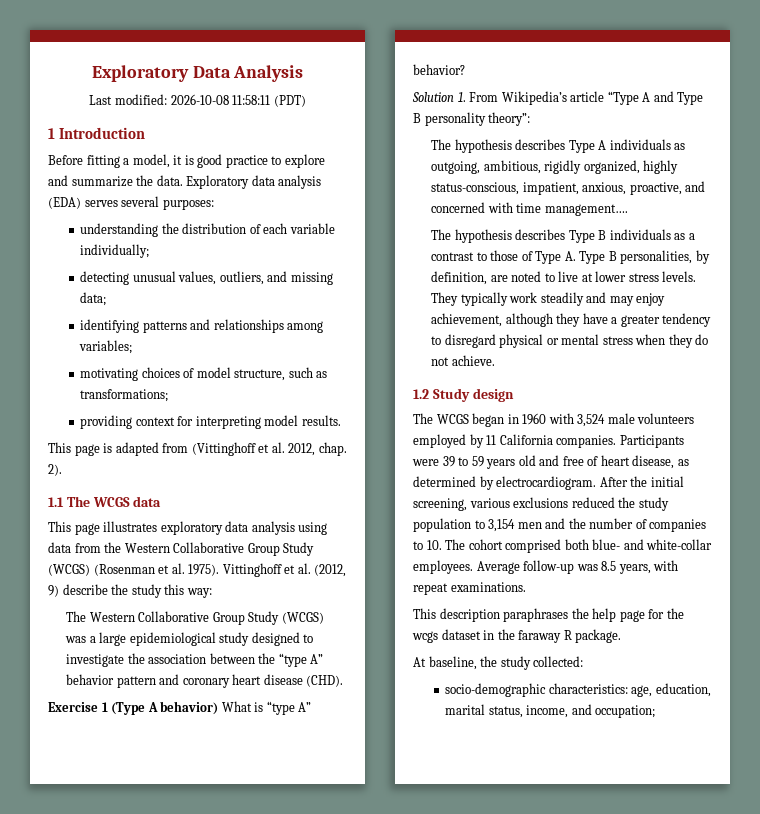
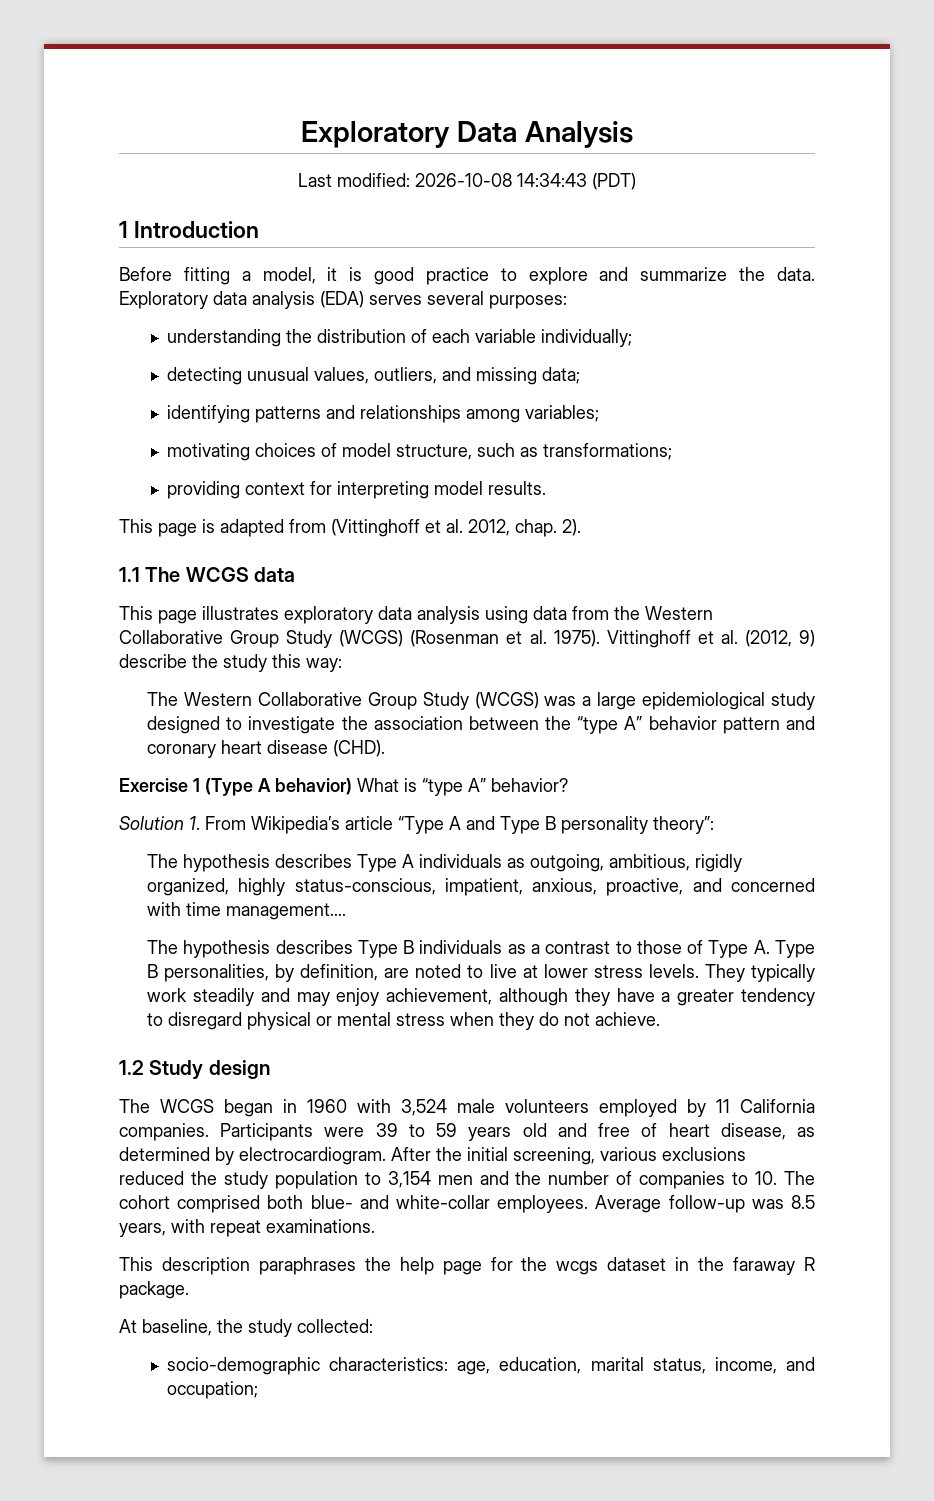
[232,95,271,105] 11:58:11 -> [517,173,587,187] 14:34:43

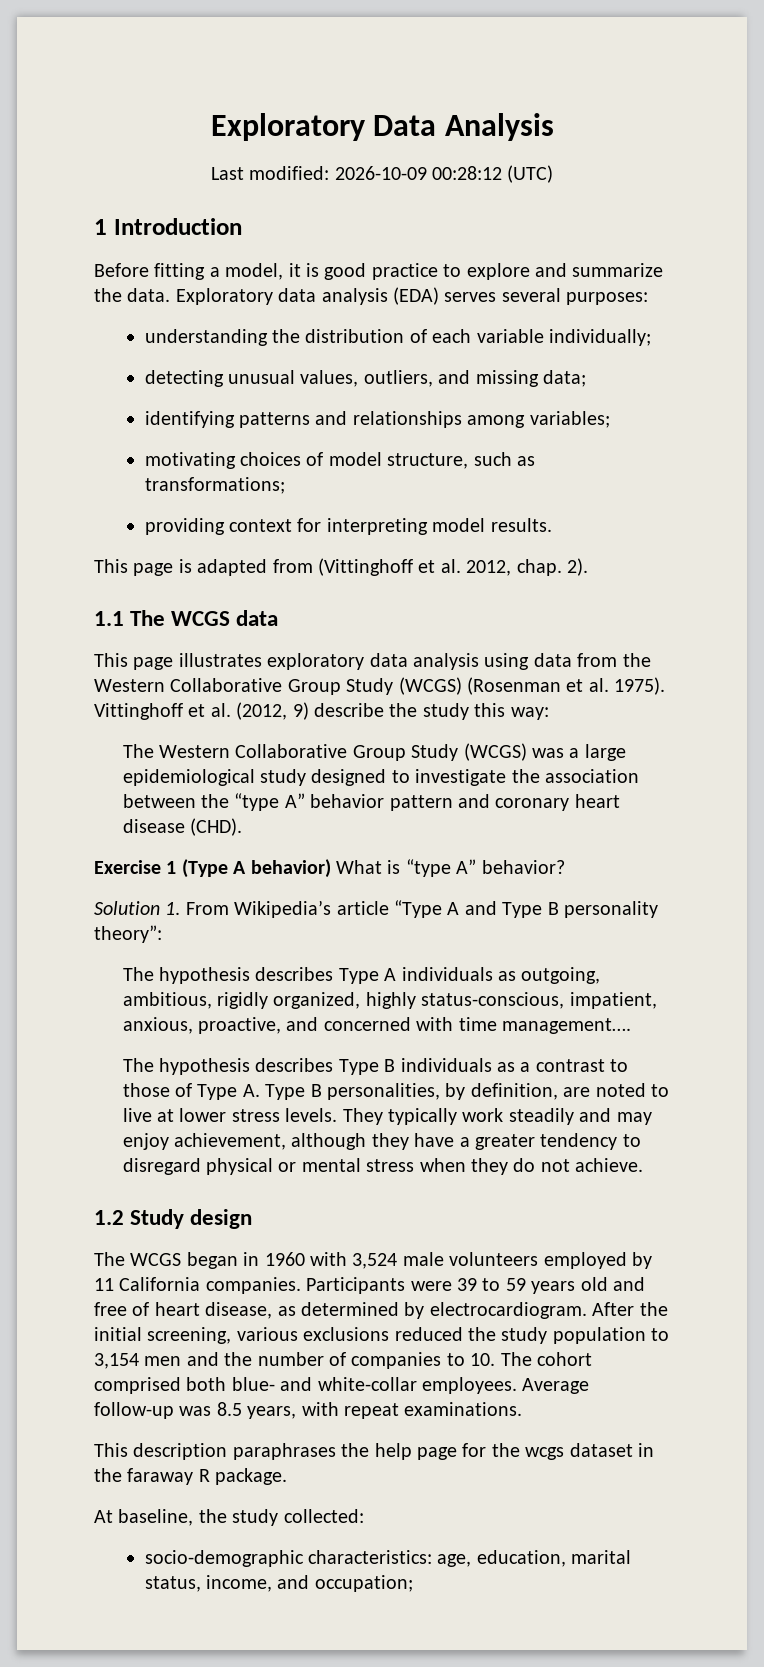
[415,173,636,190] 2026-10-08 14:34:43 (PDT) -> [334,165,554,183] 2026-10-09 00:28:12 (UTC)

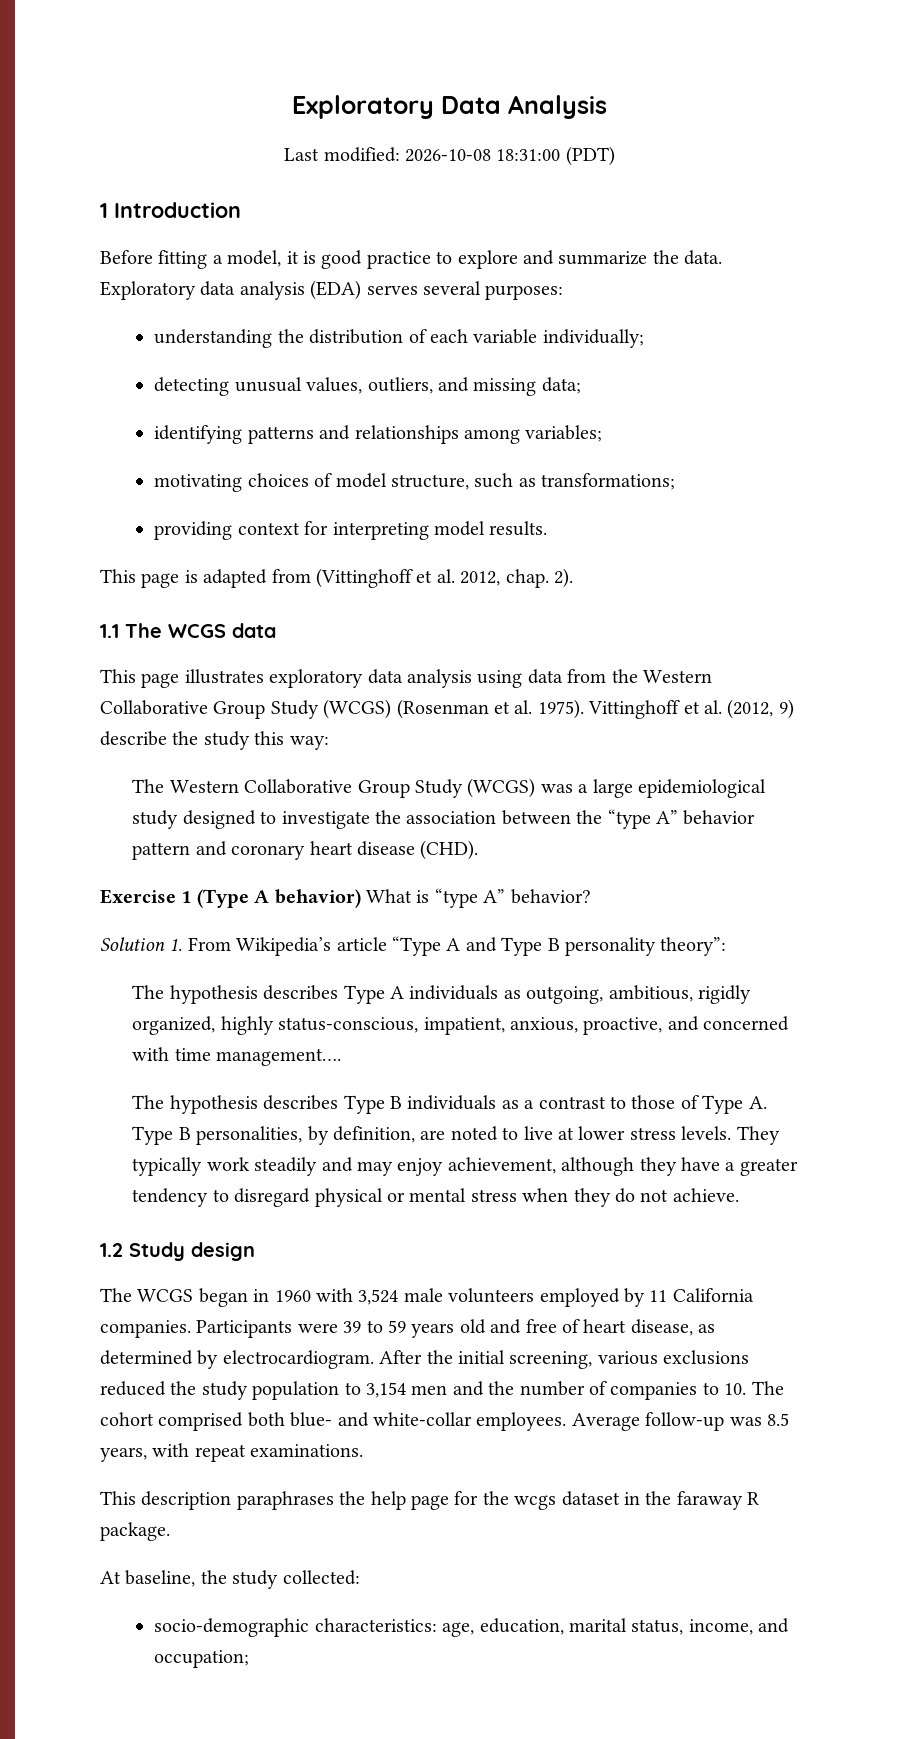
[334,165,554,183] 2026-10-09 00:28:12 (UTC) -> [405,146,615,166] 2026-10-08 18:31:00 (PDT)

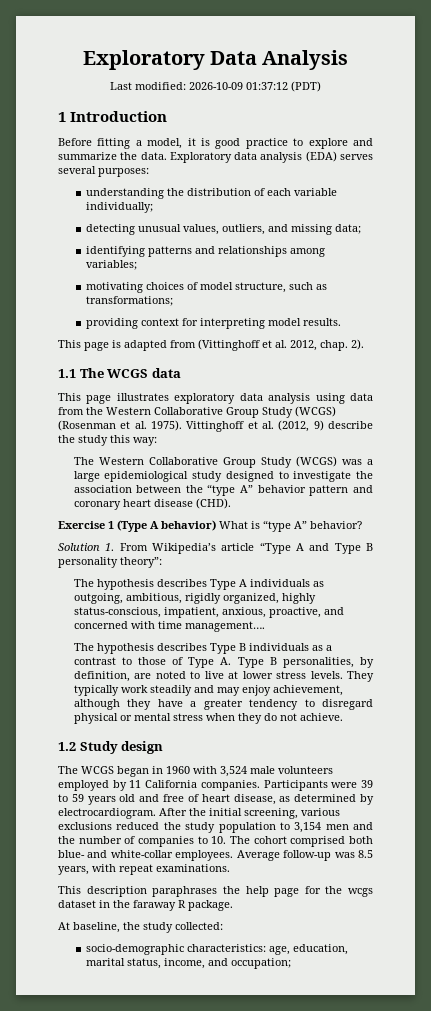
[405,149,561,162] 2026-10-08 18:31:00 -> [189,82,288,90] 2026-10-09 01:37:12

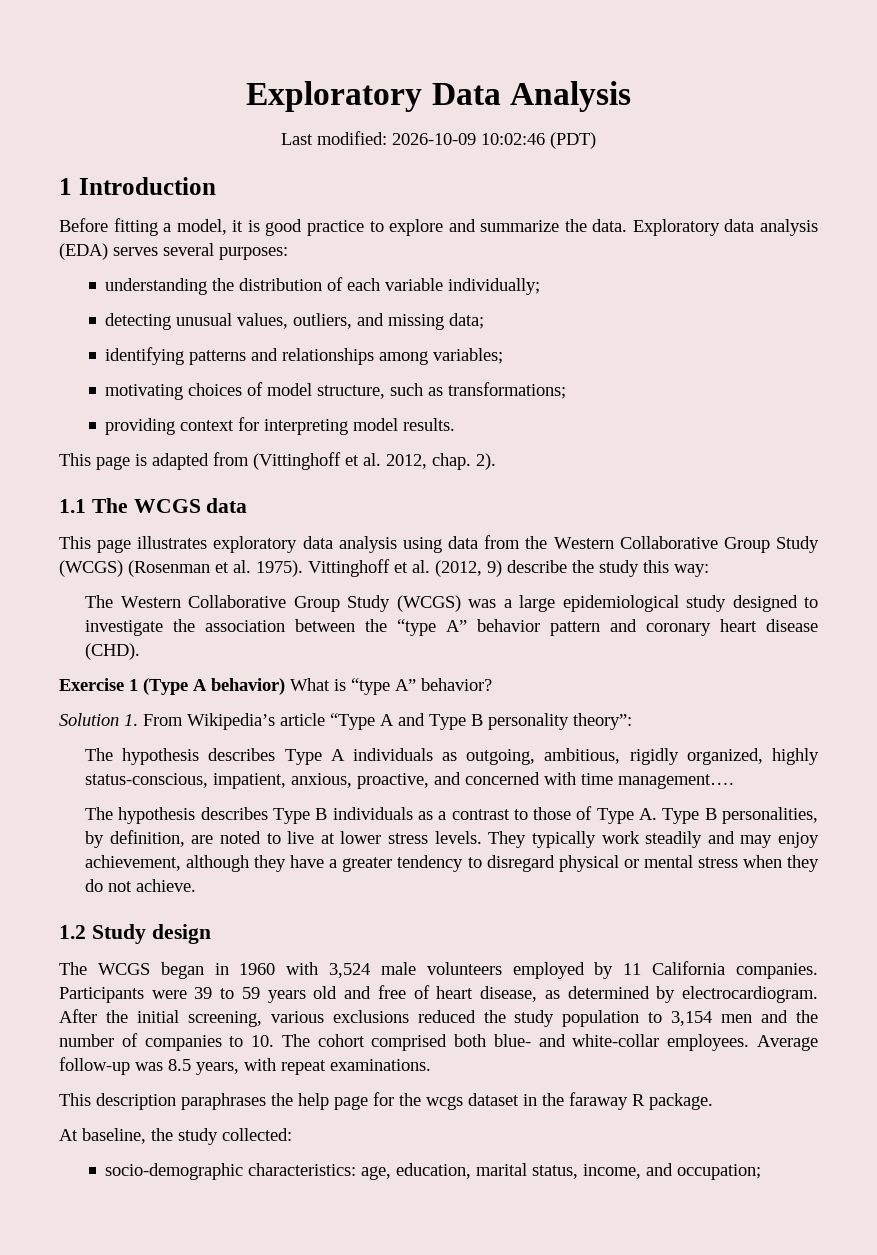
[246,82,288,90] 01:37:12 -> [481,133,545,145] 10:02:46

